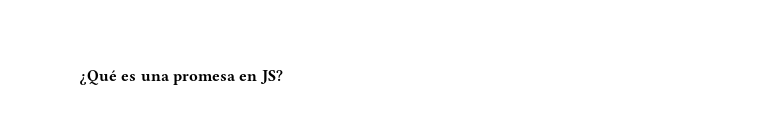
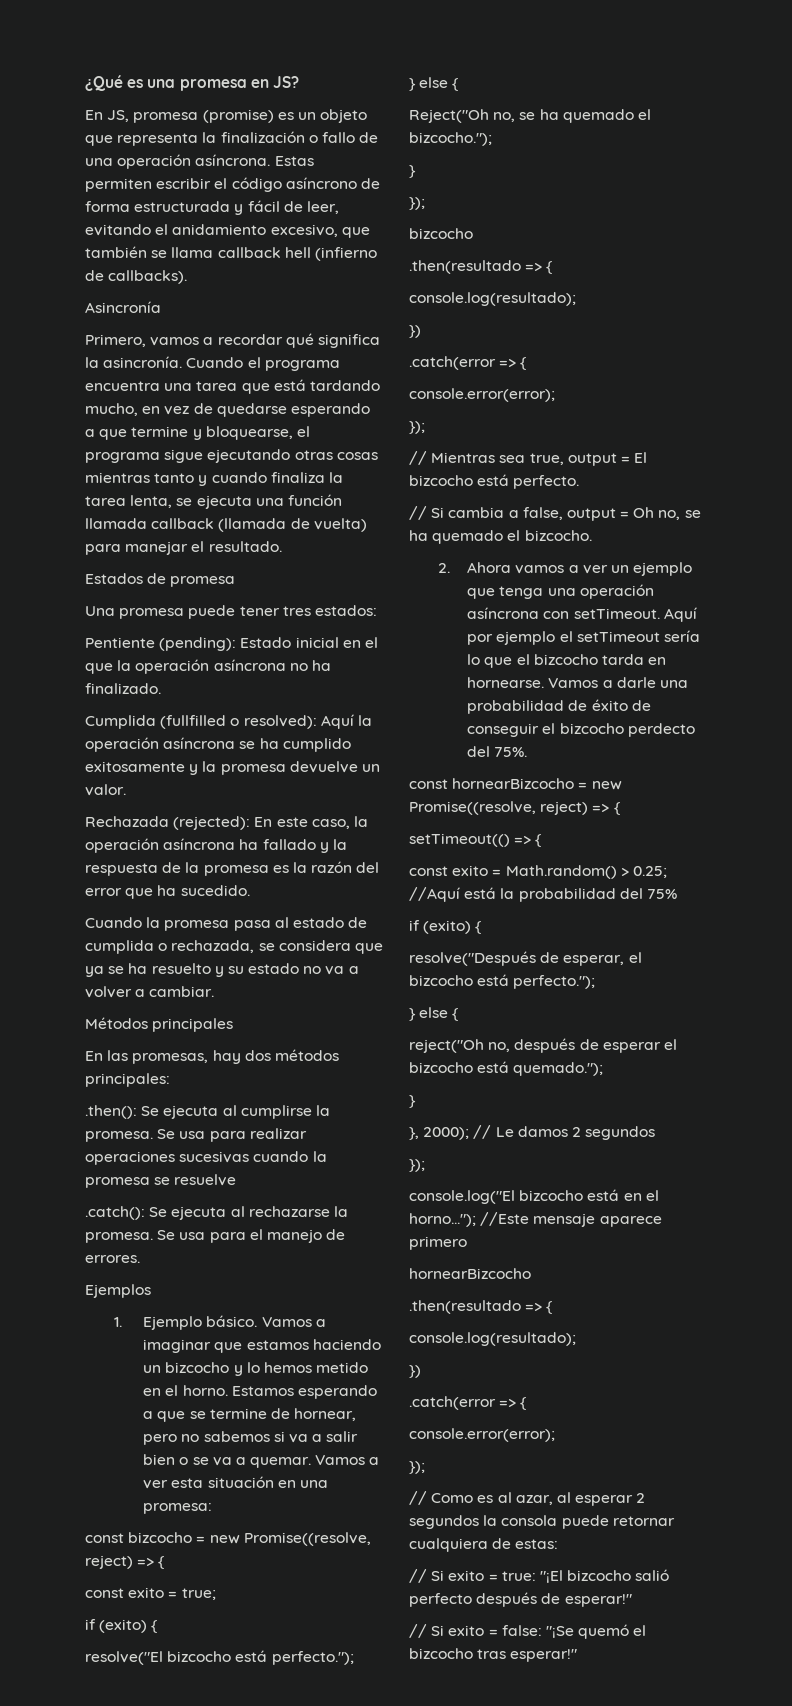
(283, 77) none -> [85,109,368,123] [85,131,379,146] [85,154,314,169] [85,177,380,192] [85,200,339,215] [85,224,370,238] [85,246,377,261] [85,270,188,284] [85,301,161,313] [85,333,380,348] [85,356,340,371] [85,379,380,394] [85,403,370,417] [85,426,310,440] [85,449,378,463] [85,472,343,486] [85,494,342,509] [85,518,367,532] [85,541,282,555] [85,573,236,587] [85,605,377,619] [85,637,378,651] [85,659,331,674] [85,683,161,694] [85,714,372,729] [85,737,351,752] [85,761,380,775] [85,784,126,796] [85,816,368,830] [85,838,347,853] [85,861,380,876] [85,885,250,899] [85,917,368,931] [85,940,383,954] [85,963,359,977] [85,986,215,998] [85,1017,234,1032] [85,1049,339,1064] [85,1073,170,1087] [85,1105,330,1119] [85,1128,307,1142] [85,1151,327,1165] [85,1174,237,1188] [85,1206,348,1220] [85,1229,346,1243] [85,1255,140,1263] [85,1284,151,1298] [114,1315,326,1330] [143,1339,381,1353] [143,1362,369,1376] [143,1385,377,1399] [143,1408,357,1422] [143,1431,359,1445] [143,1454,380,1468] [143,1476,328,1489] [143,1503,213,1514] [85,1532,371,1546] [85,1555,165,1569] [85,1587,216,1600] [85,1619,158,1633] [85,1650,354,1665] [409,77,459,91] [409,109,651,123] [409,132,492,146] [409,165,416,178] [409,197,425,210] [409,228,473,239] [409,260,553,274] [409,292,576,306] [409,325,421,338] [409,356,527,370] [409,388,555,402] [409,421,425,434] [409,451,648,466] [409,474,580,489] [409,506,701,521] [409,530,592,544] [438,562,693,576] [467,584,654,599] [467,607,697,622] [467,630,700,645] [467,654,667,668] [467,677,688,688] [467,699,651,714] [467,723,695,737] [467,746,528,757] [409,778,622,790] [409,801,620,815] [409,833,542,847] [409,865,667,879] [409,887,677,902] [409,920,482,934] [409,951,642,966] [409,974,596,989] [409,1007,459,1021] [409,1038,677,1053] [409,1061,604,1076] [409,1095,416,1108] [409,1125,656,1140] [409,1159,425,1172] [409,1189,659,1204] [409,1212,662,1227] [409,1236,467,1250] [409,1268,531,1279] [409,1300,553,1314] [409,1332,576,1346] [409,1365,421,1378] [409,1396,527,1410] [409,1428,555,1442] [409,1461,425,1474] [409,1491,646,1506] [409,1515,675,1529] [409,1538,559,1552] [409,1569,670,1583] [409,1592,632,1607] [409,1624,647,1639] [409,1648,578,1662] // En JS, promesa (promise) es un objeto que representa la finalización o fallo de una operación asíncrona. Estas permiten escribir el código asíncrono de forma estructurada y fácil de leer, evitando el anidamiento excesivo, que también se llama callback hell (infierno de callbacks). // Asincronía // Primero, vamos a recordar qué significa la asincronía. Cuando el programa encuentra una tarea que está tardando mucho, en vez de quedarse esperando a que termine y bloquearse, el programa sigue ejecutando otras cosas mientras tanto y cuando finaliza la tarea lenta, se ejecuta una función llamada callback (llamada de vuelta) para manejar el resultado. // Estados de promesa // Una promesa puede tener tres estados: // Pentiente (pending): Estado inicial en el que la operación asíncrona no ha finalizado. // Cumplida (fullfilled o resolved): Aquí la operación asíncrona se ha cumplido exitosamente y la promesa devuelve un valor. // Rechazada (rejected): En este caso, la operación asíncrona ha fallado y la respuesta de la promesa es la razón del error que ha sucedido. // Cuando la promesa pasa al estado de cumplida o rechazada, se considera que ya se ha resuelto y su estado no va a volver a cambiar. // Métodos principales // En las promesas, hay dos métodos principales: // .then(): Se ejecuta al cumplirse la promesa. Se usa para realizar operaciones sucesivas cuando la promesa se resuelve // .catch(): Se ejecuta al rechazarse la promesa. Se usa para el manejo de errores. // Ejemplos // 1. Ejemplo básico. Vamos a imaginar que estamos haciendo un bizcocho y lo hemos metido en el horno. Estamos esperando a que se termine de hornear, pero no sabemos si va a salir bien o se va a quemar. Vamos a ver esta situación en una promesa: // const bizcocho = new Promise((resolve, reject) => { // const exito = true; // if (exito) { // resolve("El bizcocho está perfecto."); // } else { // Reject("Oh no, se ha quemado el bizcocho."); // } // }); // bizcocho // .then(resultado => { // console.log(resultado); // }) // .catch(error => { // console.error(error); // }); // // Mientras sea true, output = El bizcocho está perfecto. // // Si cambia a false, output = Oh no, se ha quemado el bizcocho. // 2. Ahora vamos a ver un ejemplo que tenga una operación asíncrona con setTimeout. Aquí por ejemplo el setTimeout sería lo que el bizcocho tarda en hornearse. Vamos a darle una probabilidad de éxito de conseguir el bizcocho perdecto del 75%. // const hornearBizcocho = new Promise((resolve, reject) => { // setTimeout(() => { // const exito = Math.random() > 0.25; //Aquí está la probabilidad del 75% // if (exito) { // resolve("Después de esperar, el bizcocho está perfecto."); // } else { // reject("Oh no, después de esperar el bizcocho está quemado."); // } // }, 2000); // Le damos 2 segundos // }); // console.log("El bizcocho está en el horno..."); //Este mensaje aparece primero // hornearBizcocho // .then(resultado => { // console.log(resultado); // }) // .catch(error => { // console.error(error); // }); // // Como es al azar, al esperar 2 segundos la consola puede retornar cualquiera de estas: // // Si exito = true: "¡El bizcocho salió perfecto después de esperar!" // // Si exito = false: "¡Se quemó el bizcocho tras esperar!"

